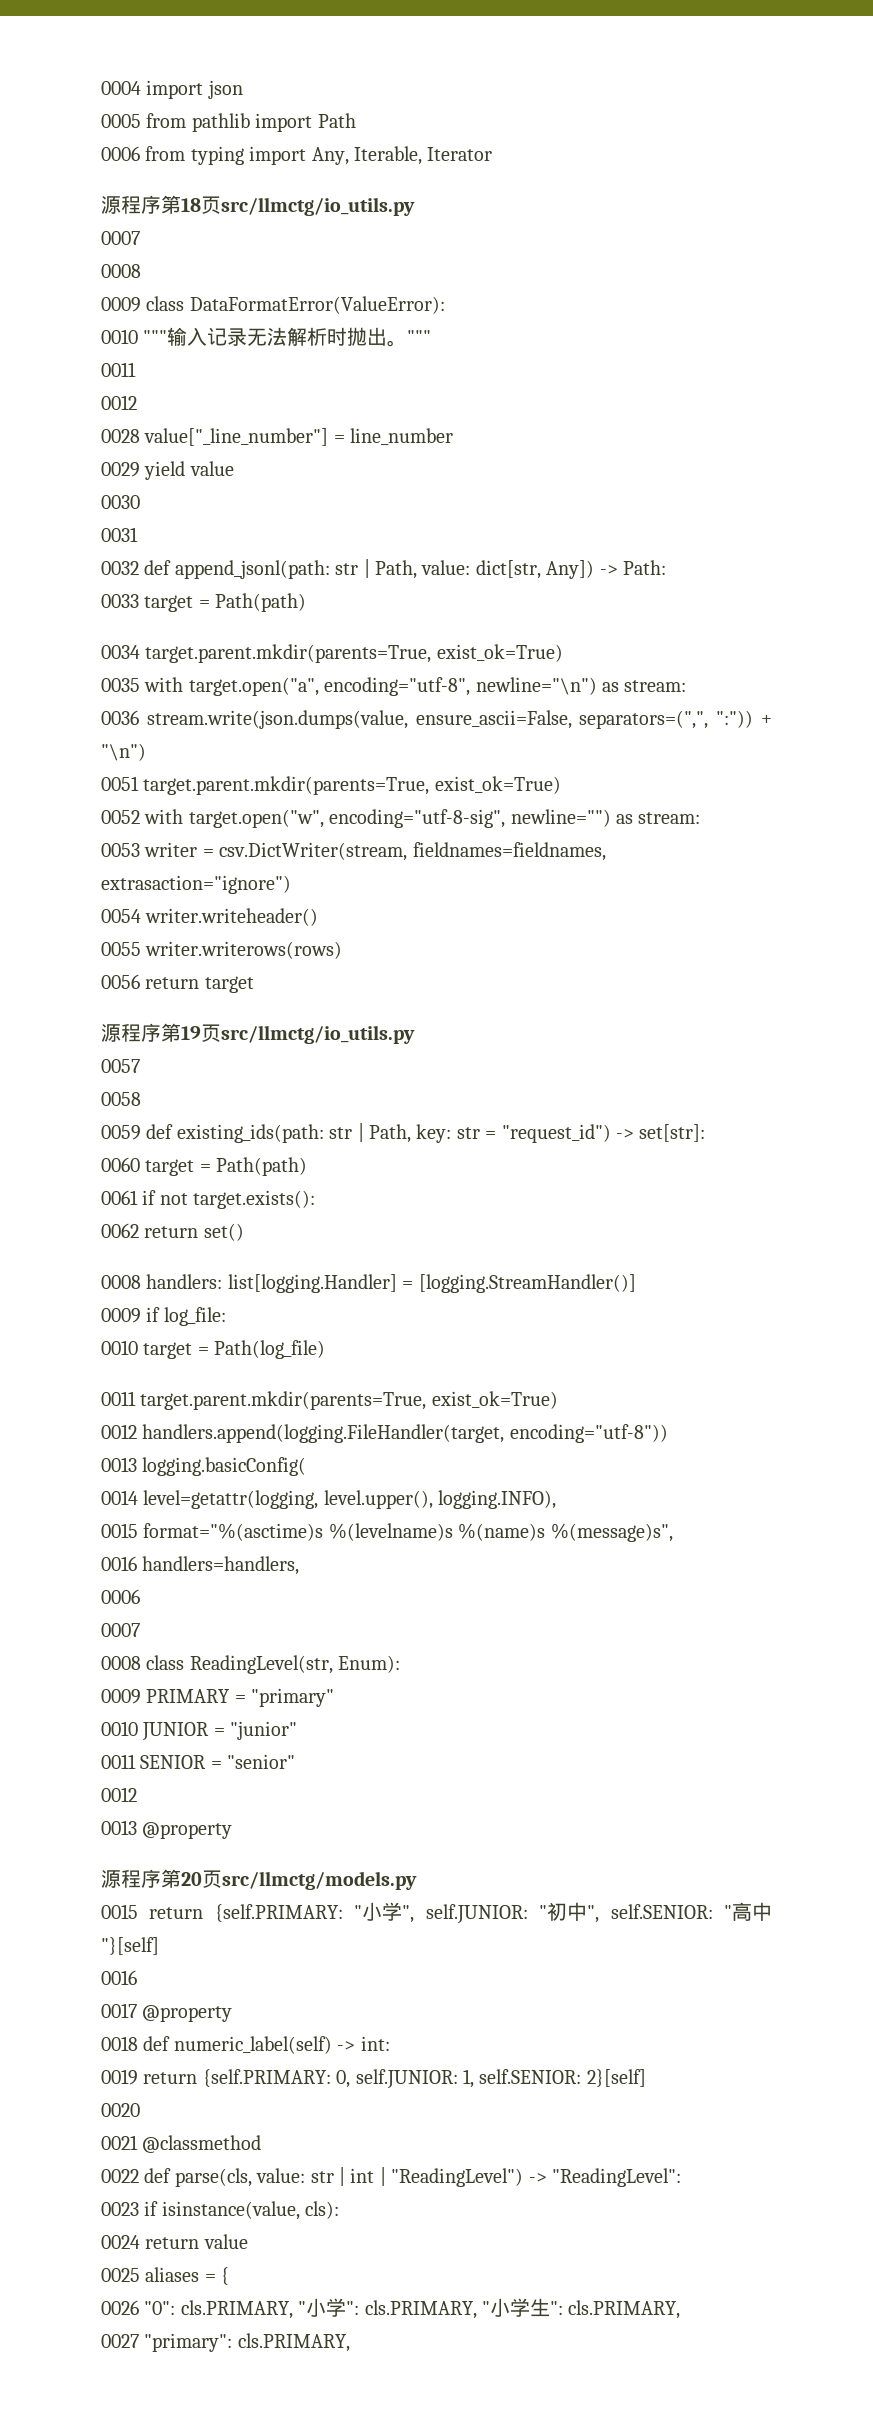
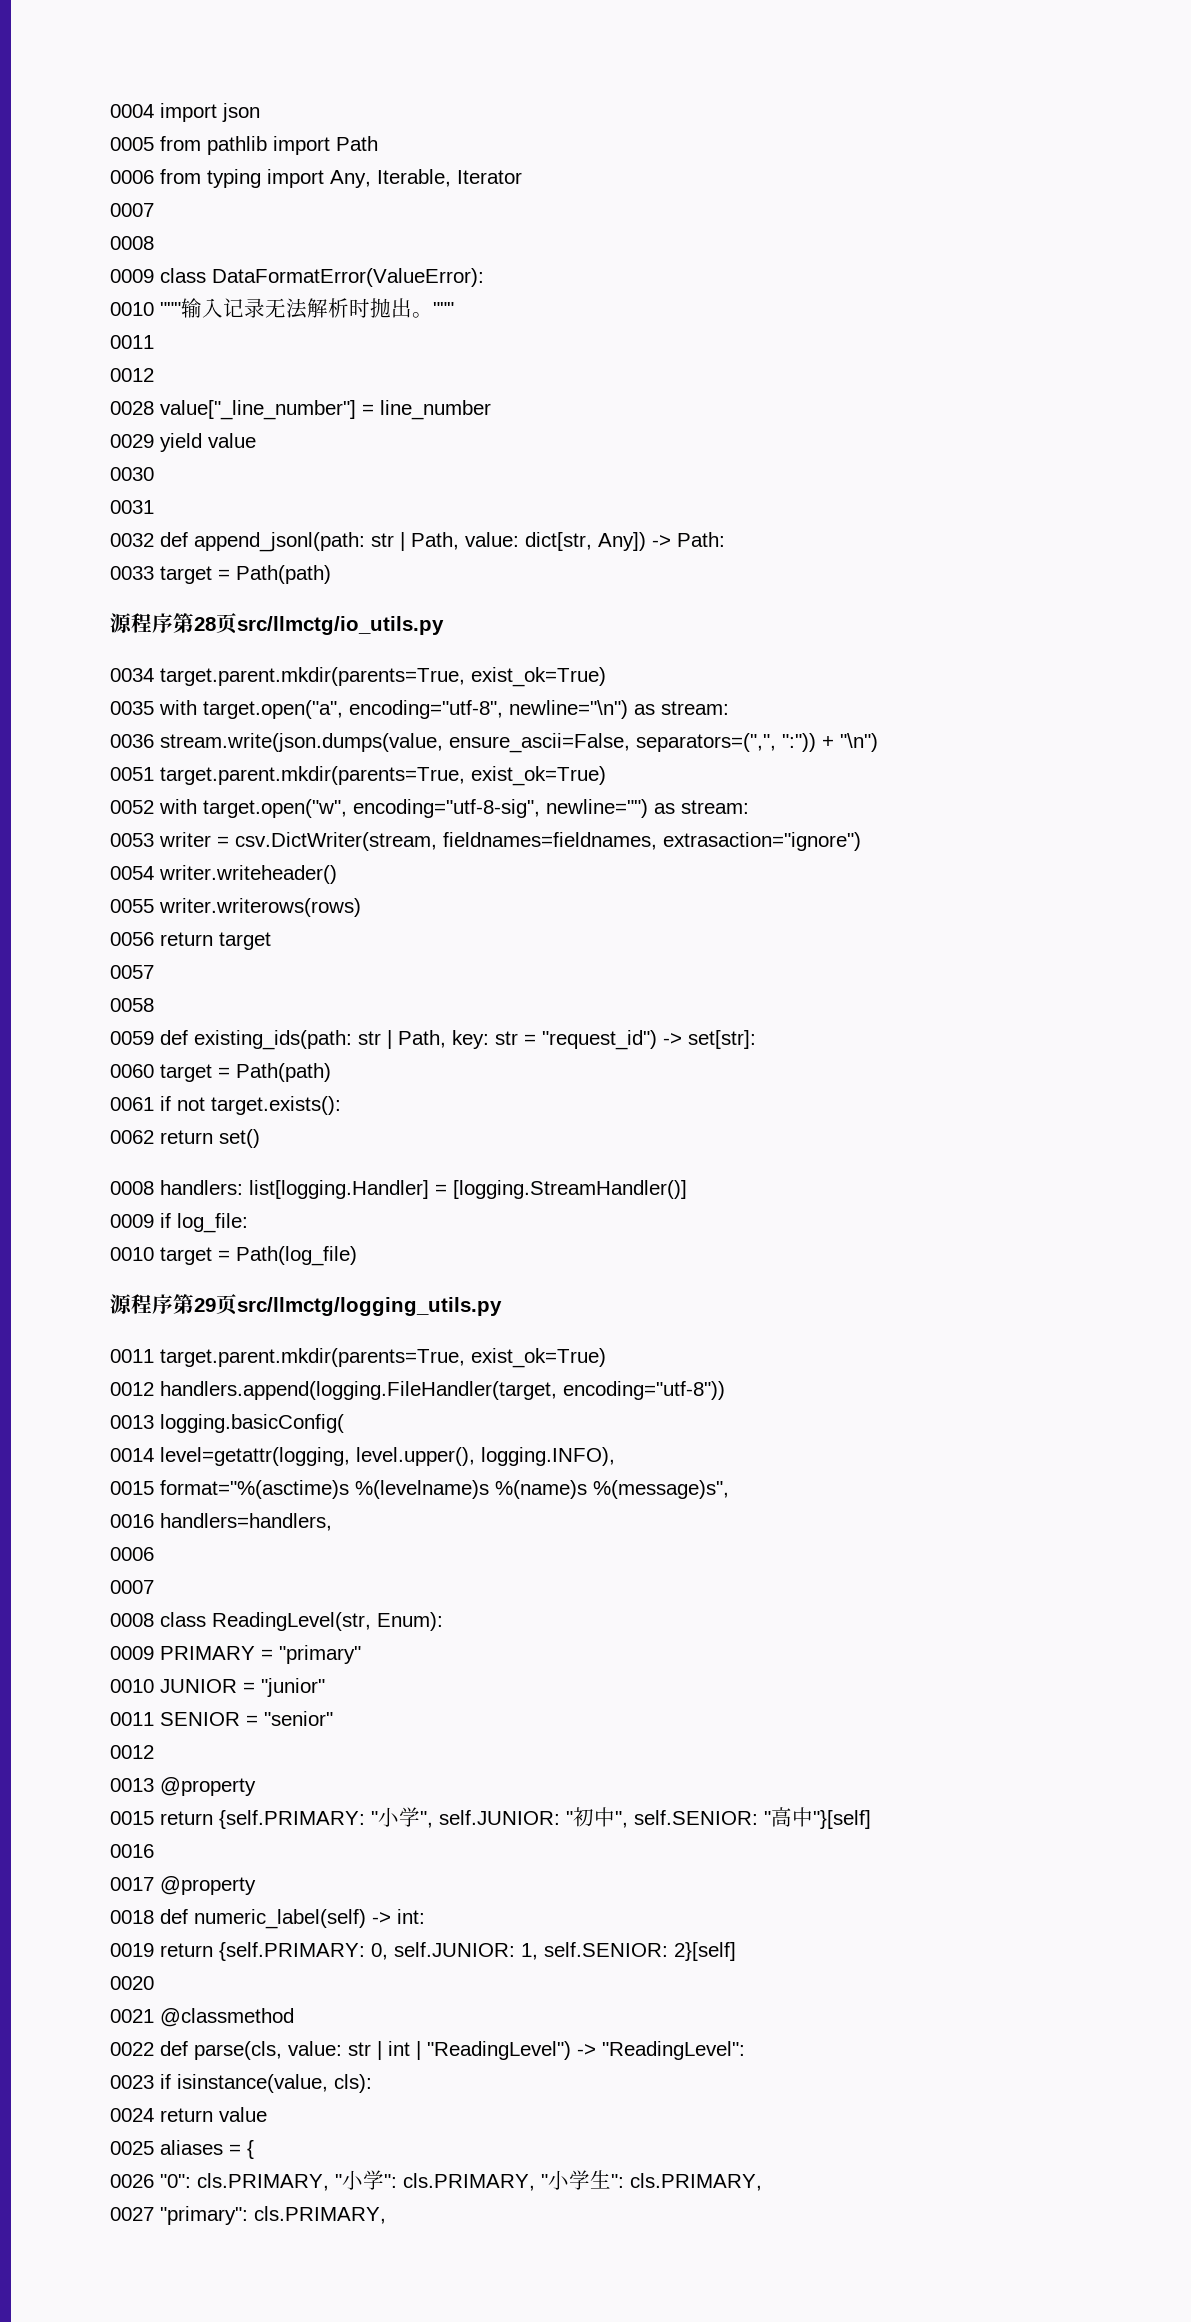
[101,195,415,216] // 源程序第18页src/llmctg/io_utils.py -> (522, 177) none
(307, 602) none -> [110,613,444,635] // 源程序第28页src/llmctg/io_utils.py
[101,1023,415,1044] // 源程序第19页src/llmctg/io_utils.py -> (271, 941) none
(326, 1349) none -> [110,1294,502,1316] // 源程序第29页src/llmctg/logging_utils.py
[101,1869,417,1890] // 源程序第20页src/llmctg/models.py -> (256, 1786) none

